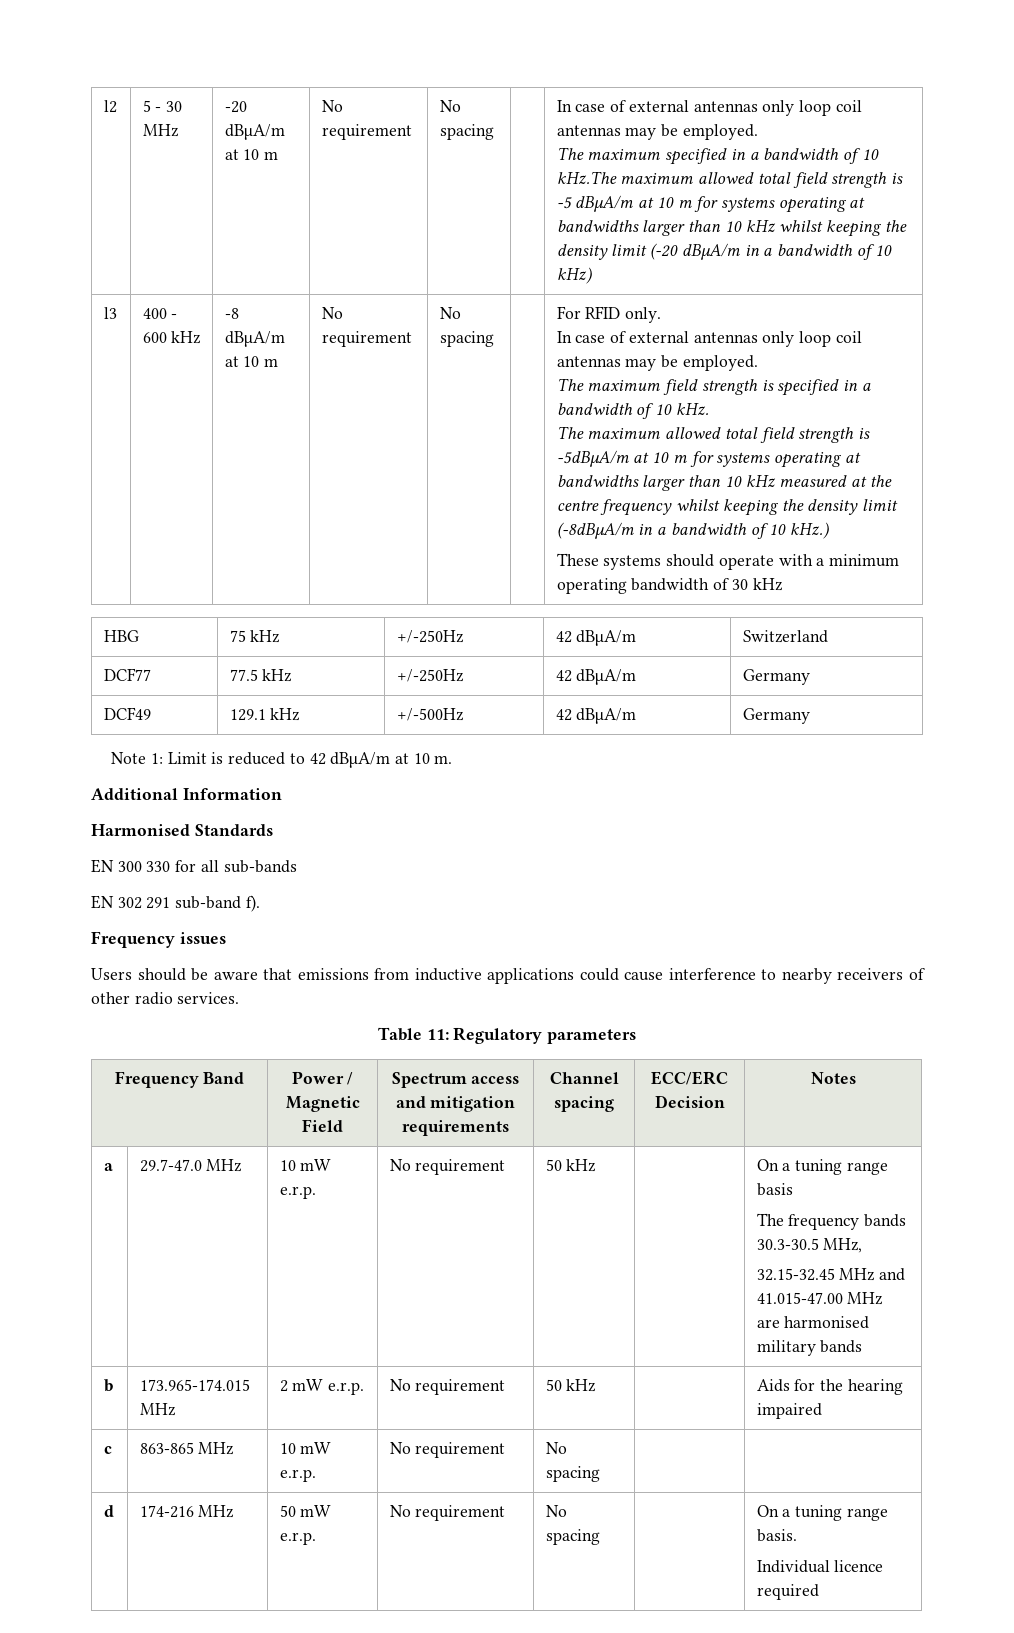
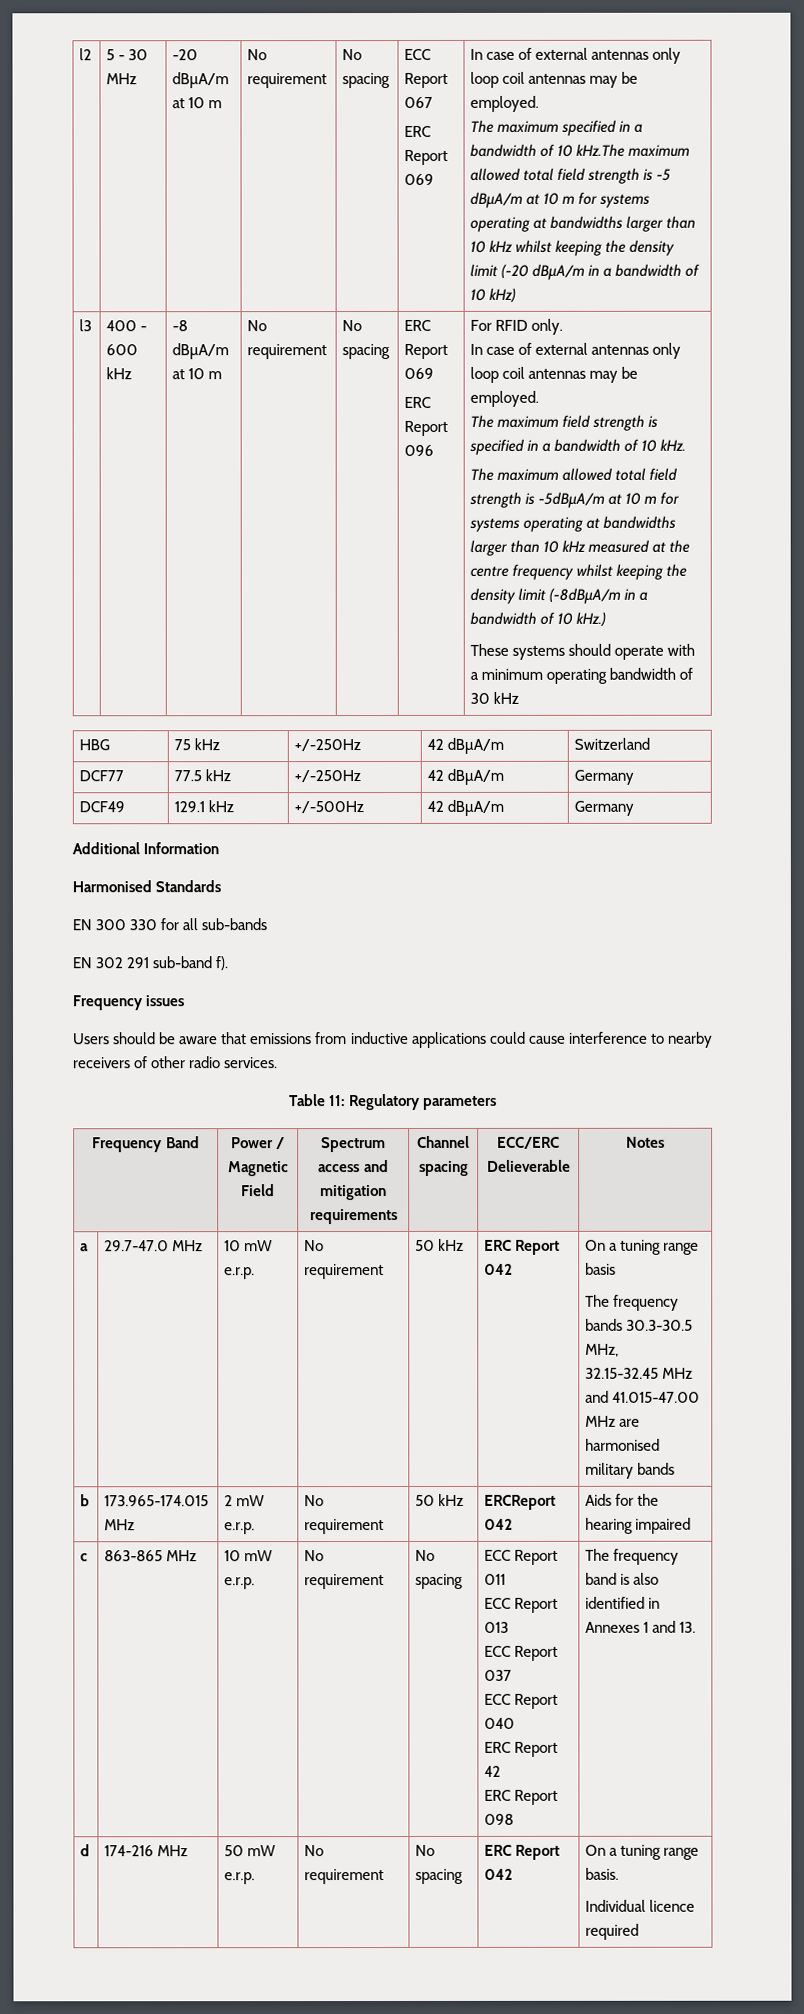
(494, 132) none -> [404,48,432,60] [404,72,449,88] [404,96,434,108] [404,125,432,137] [404,149,449,165] [404,173,435,185] ECC Report 067 // ERC Report 069
(494, 339) none -> [404,319,432,331] [404,343,449,359] [404,367,435,379] [404,396,432,408] [404,420,449,436] [404,444,435,456] ERC Report 069 // ERC Report 096
[111,752,453,768] // Note 1: Limit is reduced to 42 dBµA/m at 10 m. -> (635, 808) none
[654,1095,725,1108] Decision -> [486,1159,571,1172] Delieverable
(597, 1165) none -> [484,1239,561,1255] [484,1263,514,1275] ERC Report 042
(597, 1385) none -> [484,1494,557,1510] [484,1518,514,1530] ERCReport 042
(600, 1474) | -> [484,1549,559,1565] [484,1573,507,1585] [484,1597,559,1613] [484,1621,510,1633] [484,1645,559,1661] [484,1669,513,1681] [484,1693,559,1709] [484,1717,516,1729] [484,1741,559,1757] [484,1765,502,1777] [484,1789,559,1805] [484,1813,515,1825] [585,1548,680,1565] [585,1572,660,1585] [585,1596,661,1609] [585,1620,697,1633] ECC Report 011 // ECC Report 013 // ECC Report 037 // ECC Report 040 // ERC Report 42 // ERC Report 098 | The frequency band is also identified in Annexes 1 and 13.
(600, 1537) none -> [484,1844,561,1860] [484,1868,514,1880] ERC Report 042

